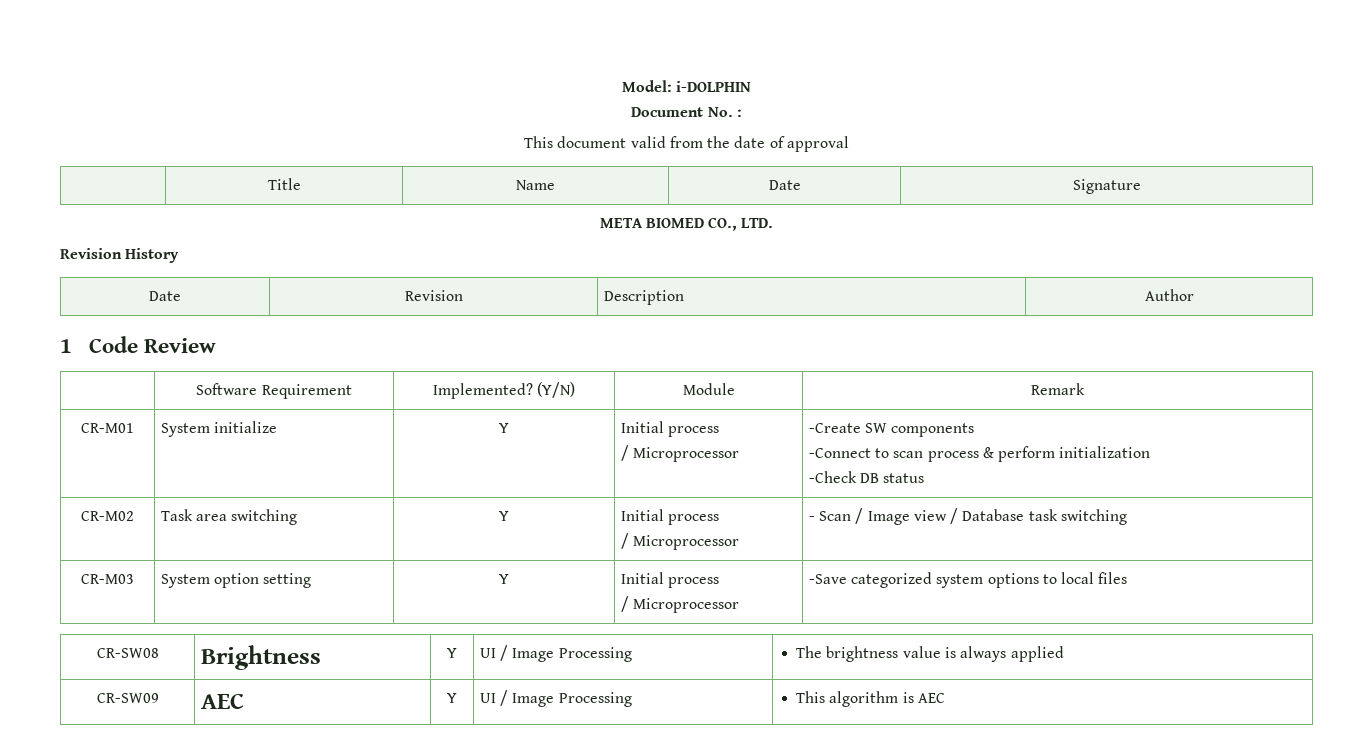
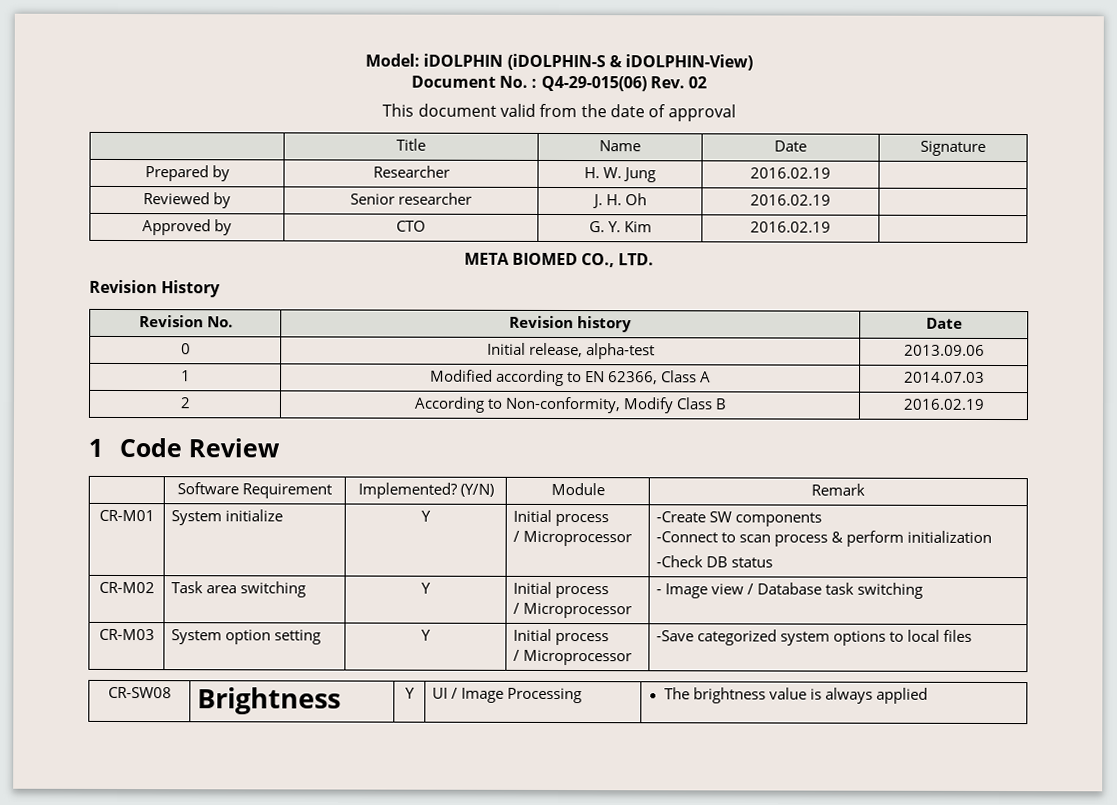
[676,81,752,92] i-DOLPHIN -> [423,53,754,71] iDOLPHIN (iDOLPHIN-S & iDOLPHIN-View)
(742, 113) none -> [540,75,708,92] Q4-29-015(06) Rev. 02
(1141, 186) none -> [144,165,230,182] [372,165,450,178] [584,167,656,183] [749,167,831,179] [143,192,231,209] [350,192,472,205] [591,193,647,209] [749,194,831,206] [142,219,232,236] [396,220,426,232] [588,221,652,233] [749,221,831,233] // Prepared by | Researcher | H. W. Jung | 2016.02.19 | // Reviewed by | Senior researcher | J. H. Oh | 2016.02.19 | // Approved by | CTO | G. Y. Kim | 2016.02.19 |
[149,291,181,301] [404,290,463,301] [603,290,684,305] [1144,289,1194,301] Date | Revision | Description | Author -> [138,315,233,328] [509,315,632,333] [925,317,963,329] [180,343,191,355] [486,342,655,360] [903,344,985,356] [180,370,191,382] [430,369,711,387] [903,371,985,383] [179,397,191,409] [413,396,727,414] [902,398,985,410] Revision No. | Revision history | Date // 0 | Initial release, alpha-test | 2013.09.06 // 1 | Modified according to EN 62366, Class A | 2014.07.03 // 2 | According to Non-conformity, Modify Class B | 2016.02.19
[818,508,864,524] Scan / -> (662, 592) none
[96,693,159,703] [200,693,244,709] [447,693,457,703] [479,690,632,707] [796,691,946,707] // CR-SW09 | AEC | Y | UI / Image Processing | This algorithm is AEC -> (928, 695) none

